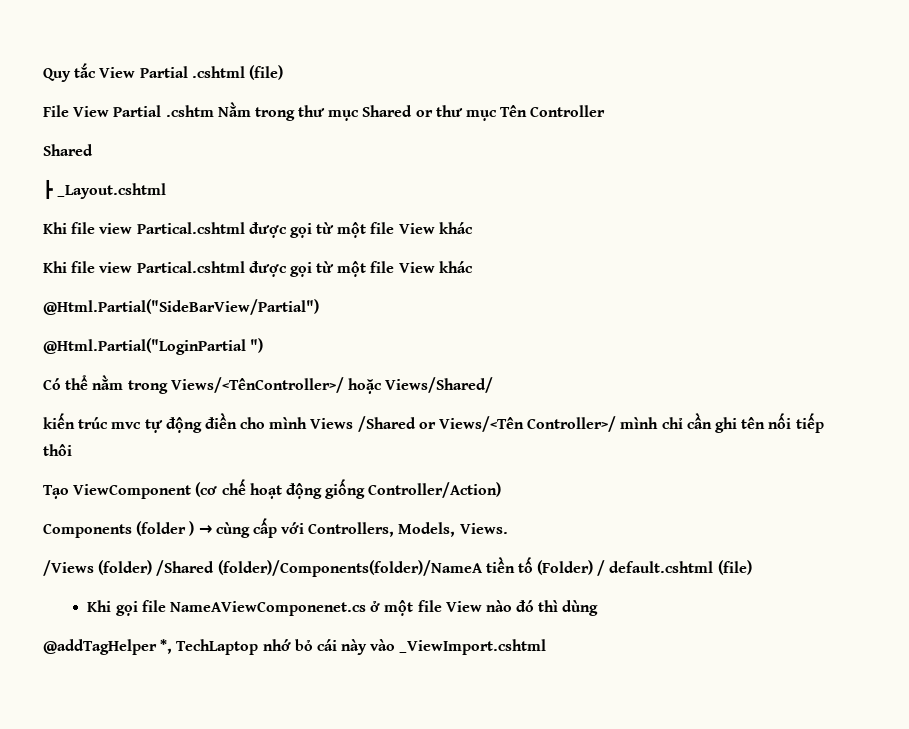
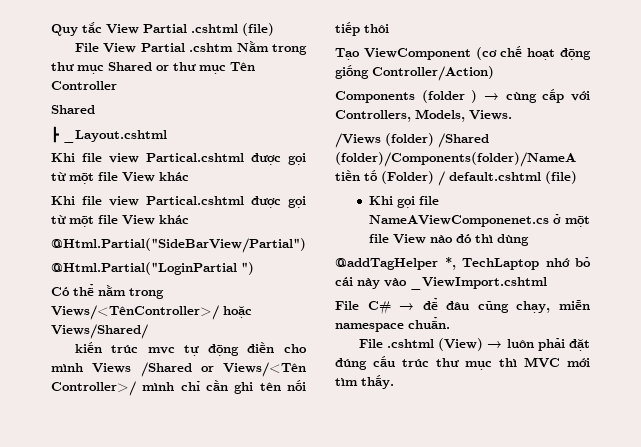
(547, 647) none -> [335,298,590,315] [335,317,450,332] [358,338,590,351] [335,356,590,370] [335,375,394,389] // File C# → để đâu cũng chạy, miễn namespace chuẩn. // File .cshtml (View) → luôn phải đặt đúng cấu trúc thư mục thì MVC mới tìm thấy.

